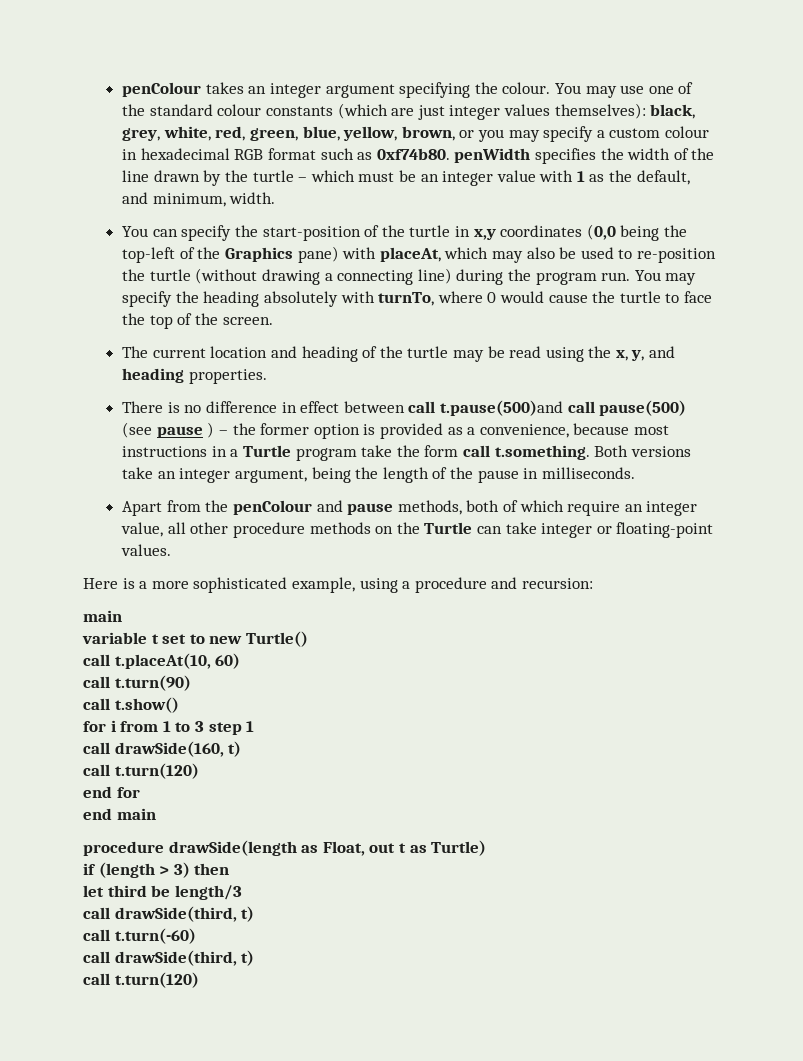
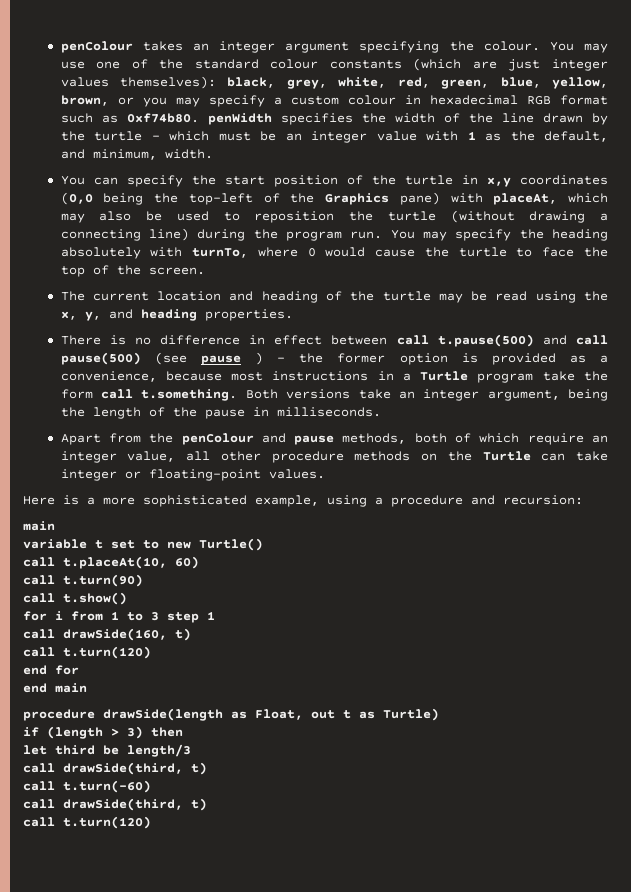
[262,226,361,241] start-position -> [224,175,338,187] start position
[636,248,716,263] re-position -> [254,211,335,223] reposition
[439,400,563,416] t.pause(500)and -> [437,334,567,347] t.pause(500) and

